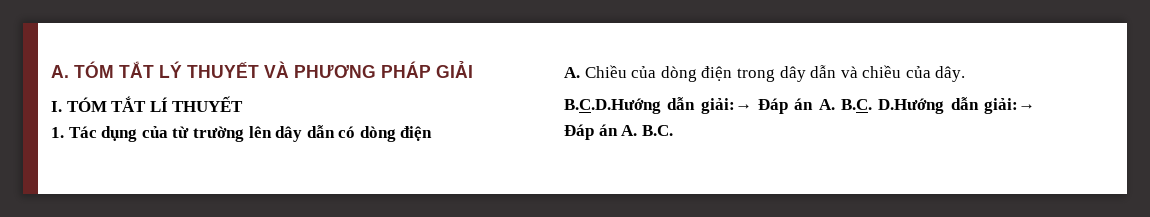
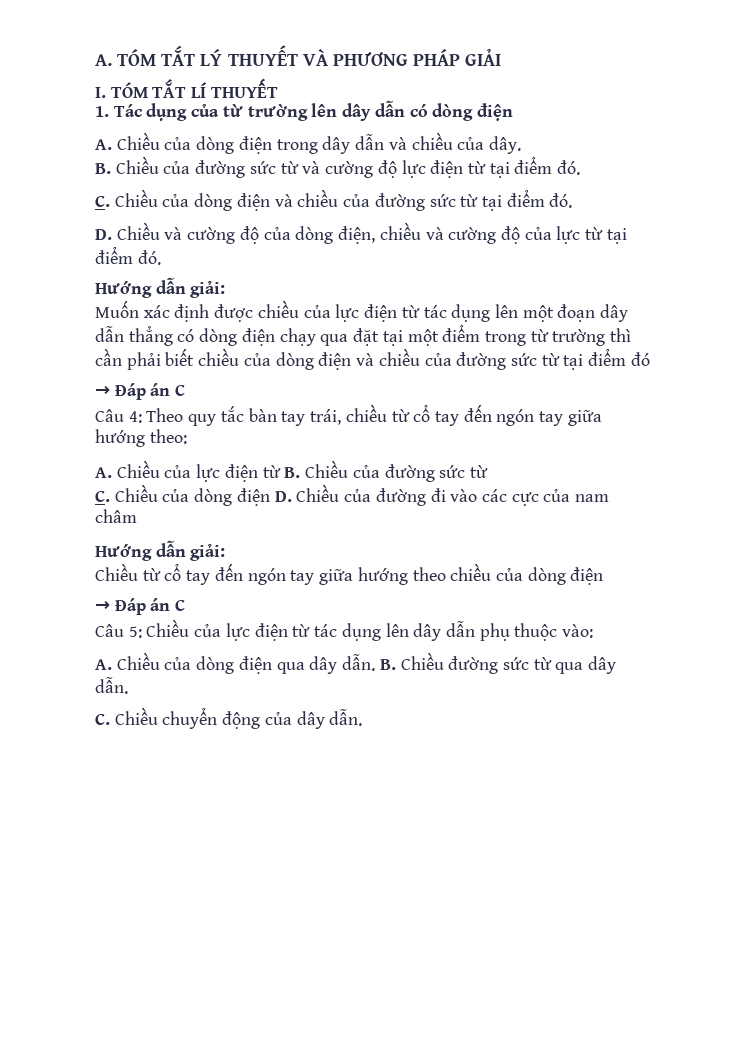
[564,97,1035,114] [564,124,673,140] B.C.D.Hướng dẫn giải:→ Đáp án A. B.C. D.Hướng dẫn giải:→ Đáp án A. B.C. -> [95,156,581,178] [95,189,573,211] [95,222,627,244] [95,246,161,265] [95,277,226,298] [95,300,629,322] [95,324,632,346] [95,348,650,370] [95,383,186,400] [95,404,602,426] [95,429,187,447] [95,460,488,482] [95,484,610,506] [95,509,137,523] [95,540,226,561] [95,563,604,585] [95,598,186,615] [95,619,594,641] [95,652,617,674] [95,676,128,694] [95,707,363,729] B. Chiều của đường sức từ và cường độ lực điện từ tại điểm đó. // C. Chiều của dòng điện và chiều của đường sức từ tại điểm đó. // D. Chiều và cường độ của dòng điện, chiều và cường độ của lực từ tại điểm đó. // Hướng dẫn giải: // Muốn xác định được chiều của lực điện từ tác dụng lên một đoạn dây dẫn thẳng có dòng điện chạy qua đặt tại một điểm trong từ trường thì cần phải biết chiều của dòng điện và chiều của đường sức từ tại điểm đó // → Đáp án C // Câu 4: Theo quy tắc bàn tay trái, chiều từ cổ tay đến ngón tay giữa hướng theo: // A. Chiều của lực điện từ B. Chiều của đường sức từ // C. Chiều của dòng điện D. Chiều của đường đi vào các cực của nam châm // Hướng dẫn giải: // Chiều từ cổ tay đến ngón tay giữa hướng theo chiều của dòng điện // → Đáp án C // Câu 5: Chiều của lực điện từ tác dụng lên dây dẫn phụ thuộc vào: // A. Chiều của dòng điện qua dây dẫn. B. Chiều đường sức từ qua dây dẫn. // C. Chiều chuyển động của dây dẫn.

